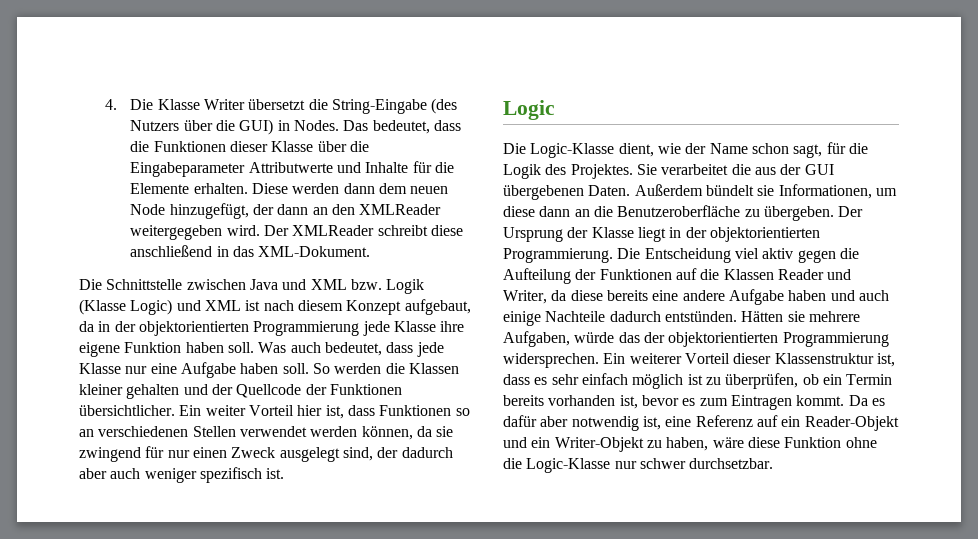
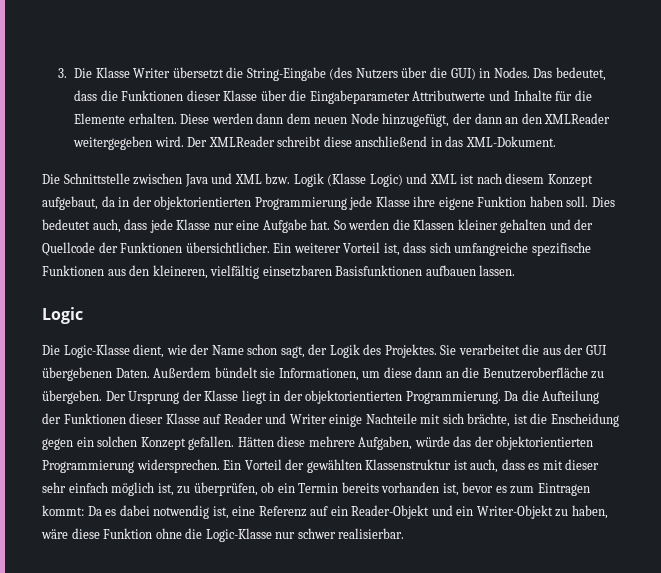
[104,99,117,110] 4. -> [58,68,68,78] 3.
[258,342,382,356] Was auch bedeutet, -> [591,197,615,207] [42,219,121,233] Dies bedeutet auch,
[240,363,309,374] haben soll. -> [310,219,331,230] hat.
[205,405,470,419] [79,426,454,440] [79,446,453,462] [79,467,285,483] weiter Vorteil hier ist, dass Funktionen so an verschiedenen Stellen verwendet werden können, da sie zwingend für nur einen Zweck ausgelegt sind, der dadurch aber auch weniger spezifisch ist. -> [293,242,591,256] [42,265,516,279] weiterer Vorteil ist, dass sich umfangreiche spezifische Funktionen aus den kleineren, vielfältig einsetzbaren Basisfunktionen aufbauen lassen.
[826,142,868,154] für die -> [308,344,328,355] der
[617,248,859,263] [503,268,852,284] [503,289,889,305] [503,311,805,326] Die Entscheidung viel aktiv gegen die Aufteilung der Funktionen auf die Klassen Reader und Writer, da diese bereits eine andere Aufgabe haben und auch einige Nachteile dadurch entstünden. Hätten sie -> [504,390,600,404] [42,413,619,427] [42,436,306,450] Da die Aufteilung der Funktionen dieser Klasse auf Reader und Writer einige Nachteile mit sich brächte, ist die Enscheidung gegen ein solchen Konzept gefallen. Hätten diese
[629,353,895,367] [503,374,548,385] weiterer Vorteil dieser Klassenstruktur ist, dass es -> [244,459,600,473] Vorteil der gewählten Klassenstruktur ist auch, dass es mit dieser
[687,374,703,385] ist -> [157,483,174,496] ist,
[796,395,845,406] kommt. -> [42,505,84,516] kommt:
[503,415,569,427] dafür aber -> [119,505,150,516] dabei
[689,458,774,469] durchsetzbar. -> [338,528,405,539] realisierbar.

